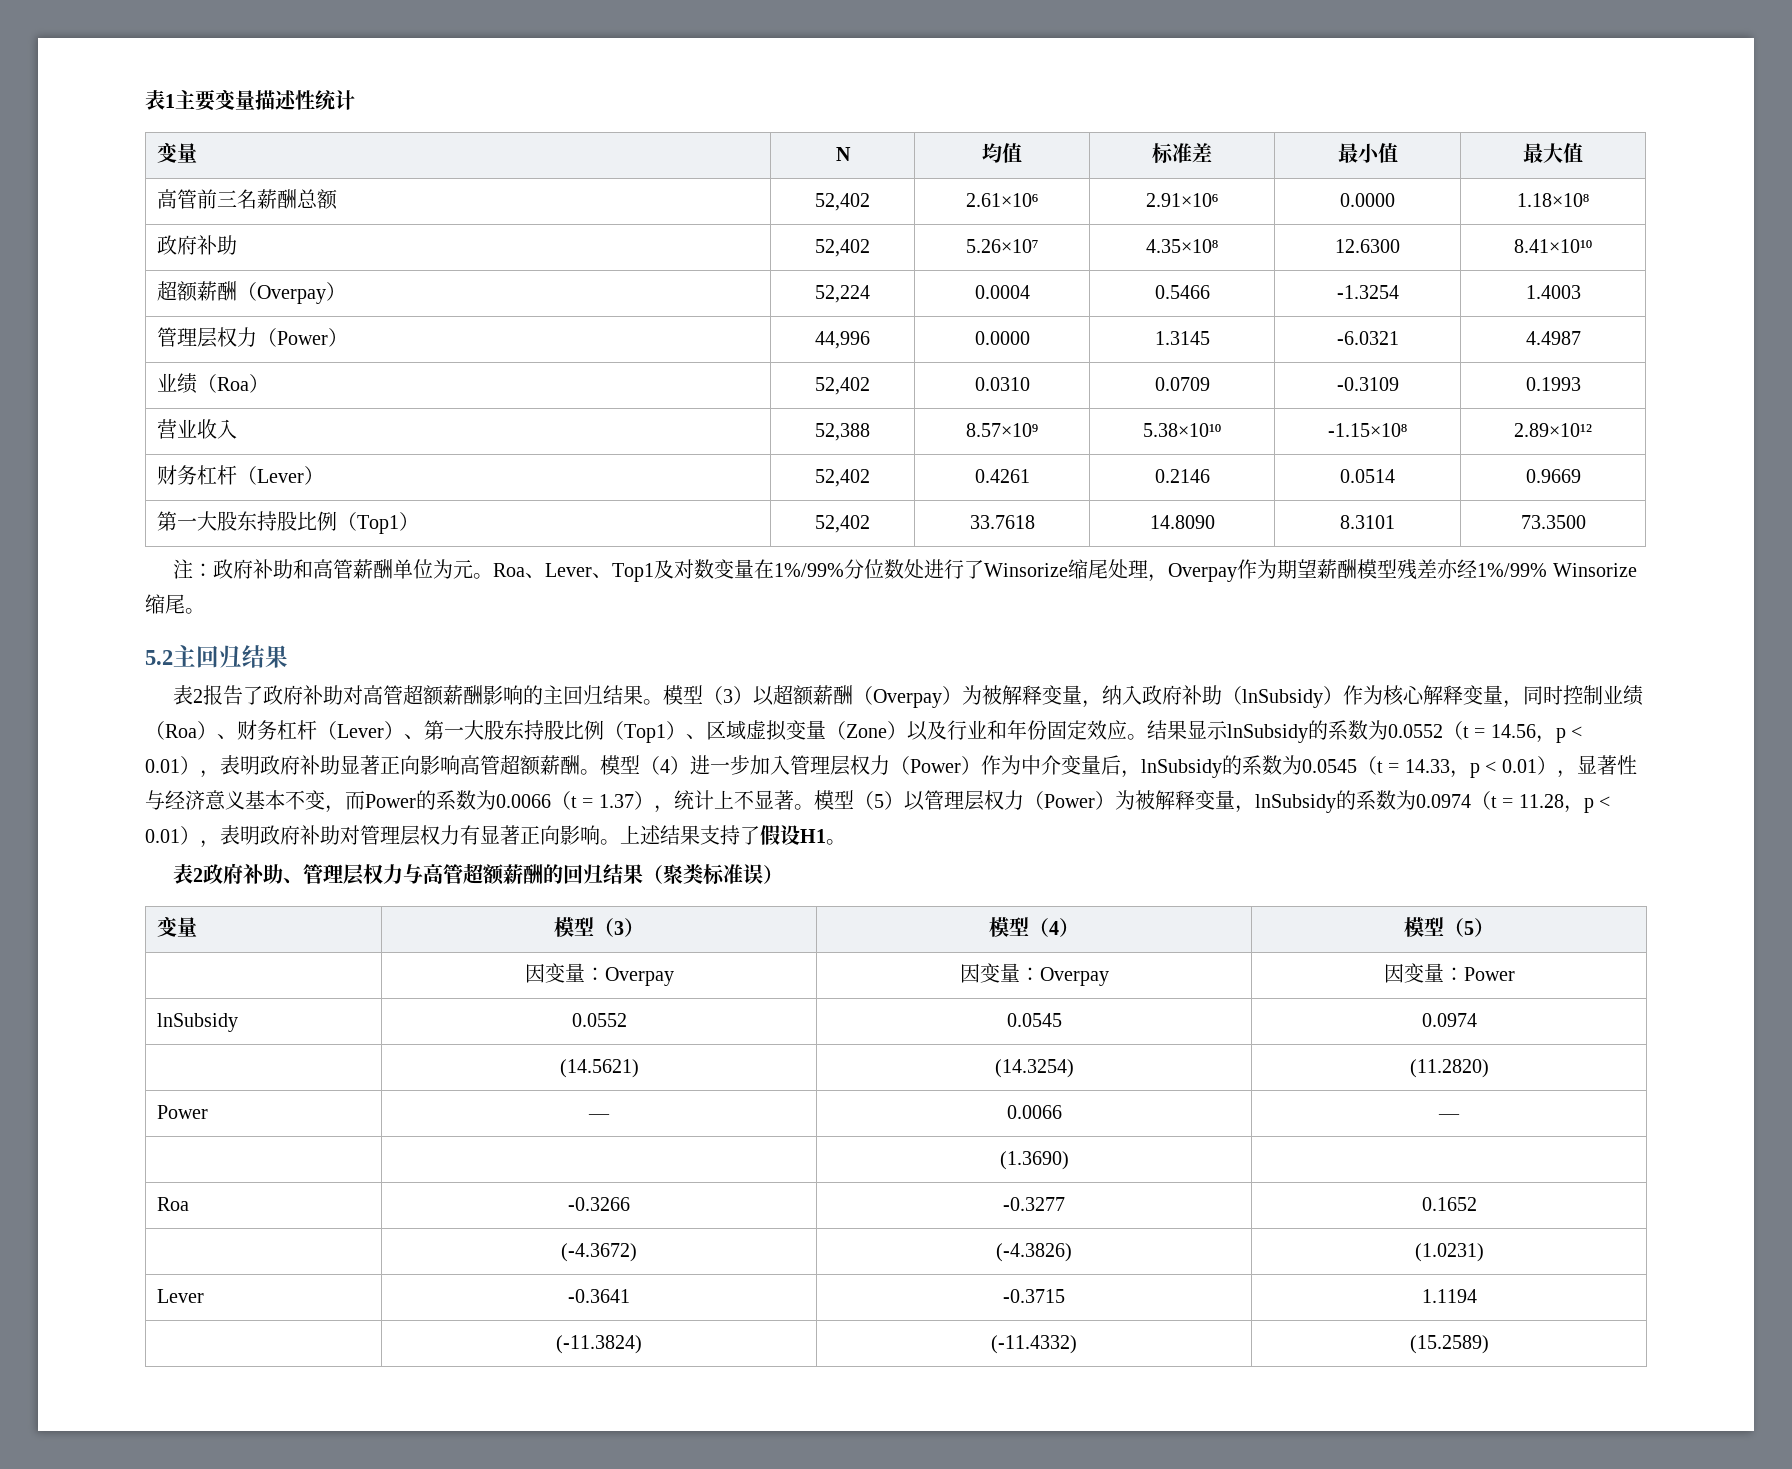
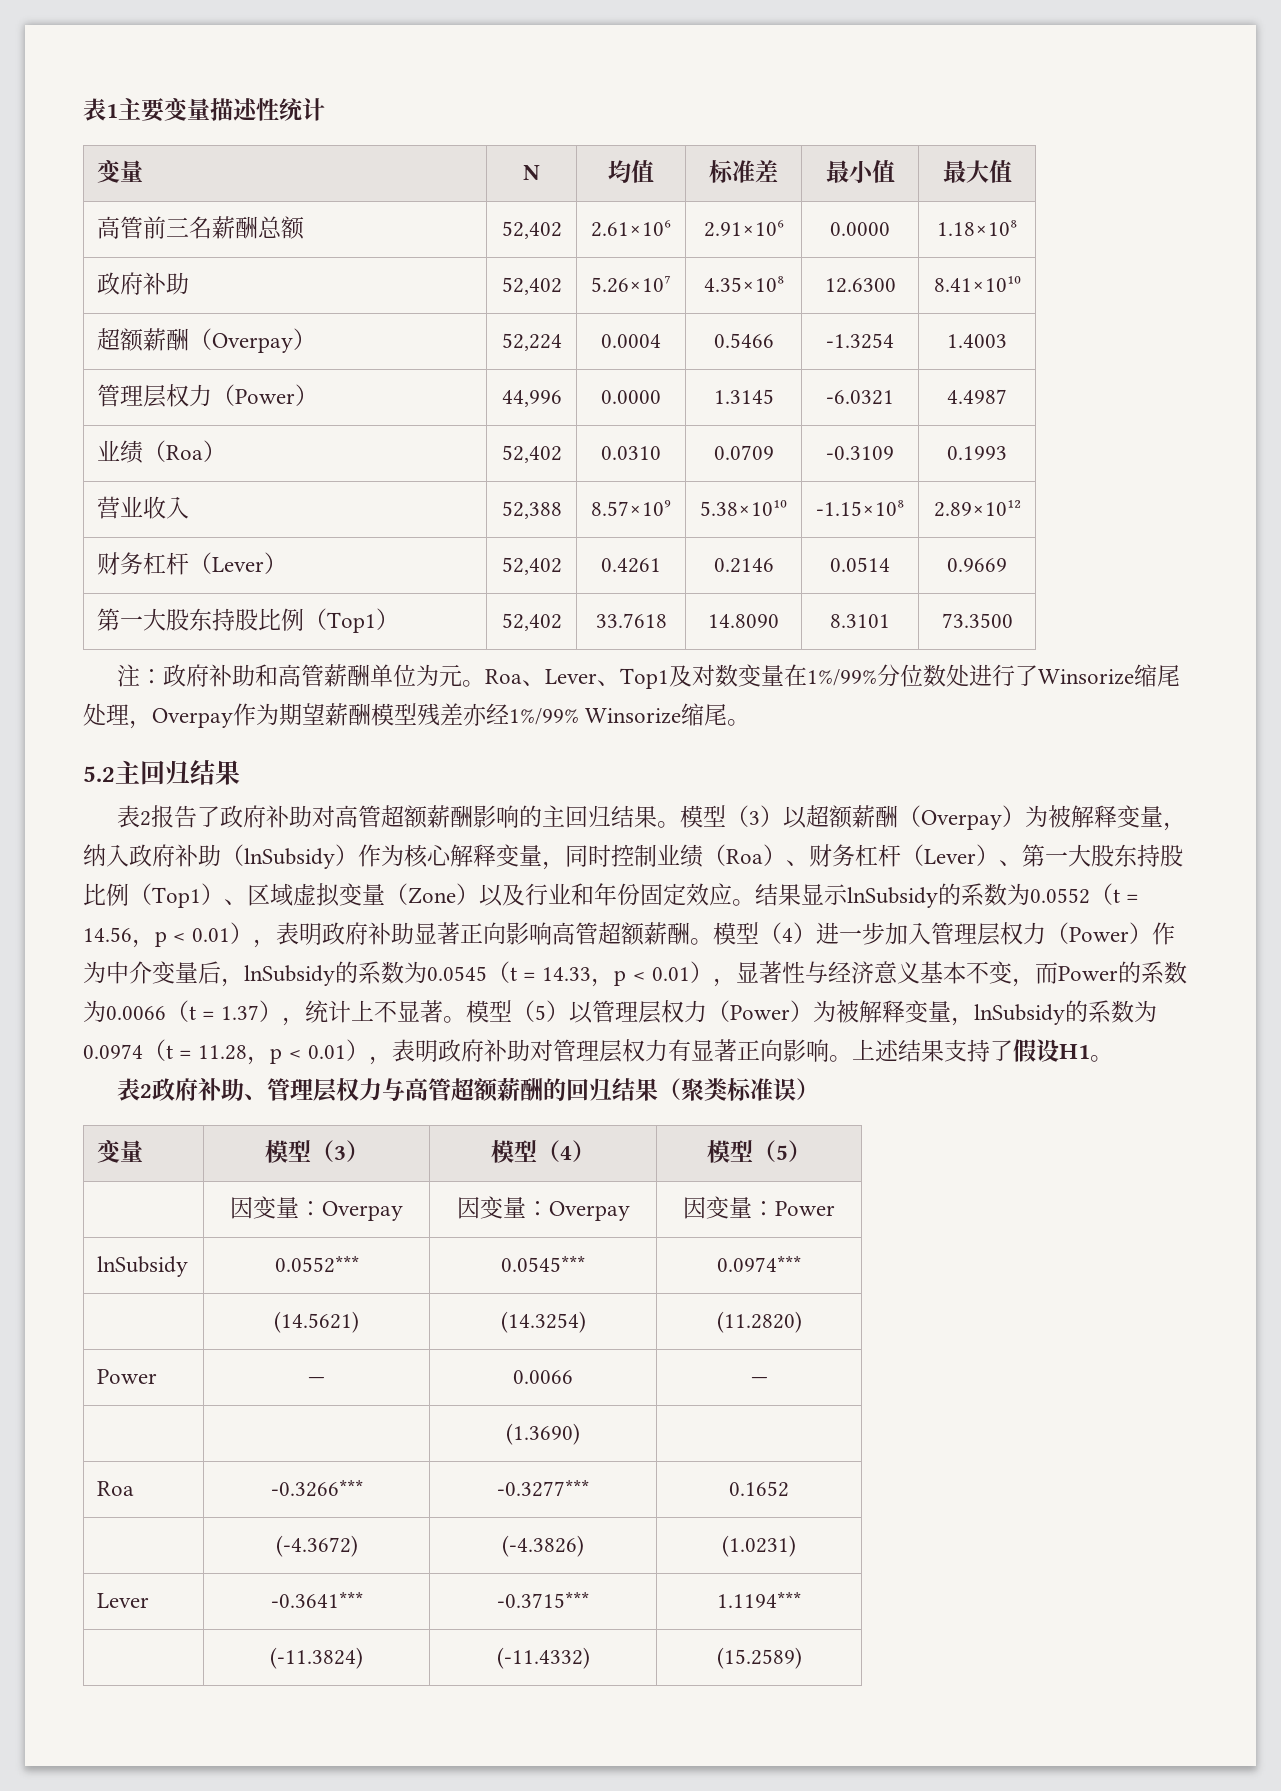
[571,1013,627,1027] [1006,1013,1062,1027] [1421,1013,1477,1027] 0.0552 | 0.0545 | 0.0974 -> [274,1255,359,1273] [501,1255,585,1272] [717,1255,801,1272] 0.0552*** | 0.0545*** | 0.0974***
[568,1197,630,1211] [1003,1197,1065,1211] -0.3266 | -0.3277 -> [270,1479,363,1497] [497,1479,589,1497] -0.3266*** | -0.3277***
[568,1289,630,1303] [1003,1289,1065,1303] [1421,1289,1477,1303] -0.3641 | -0.3715 | 1.1194 -> [270,1591,363,1608] [497,1591,589,1608] [717,1591,801,1608] -0.3641*** | -0.3715*** | 1.1194***

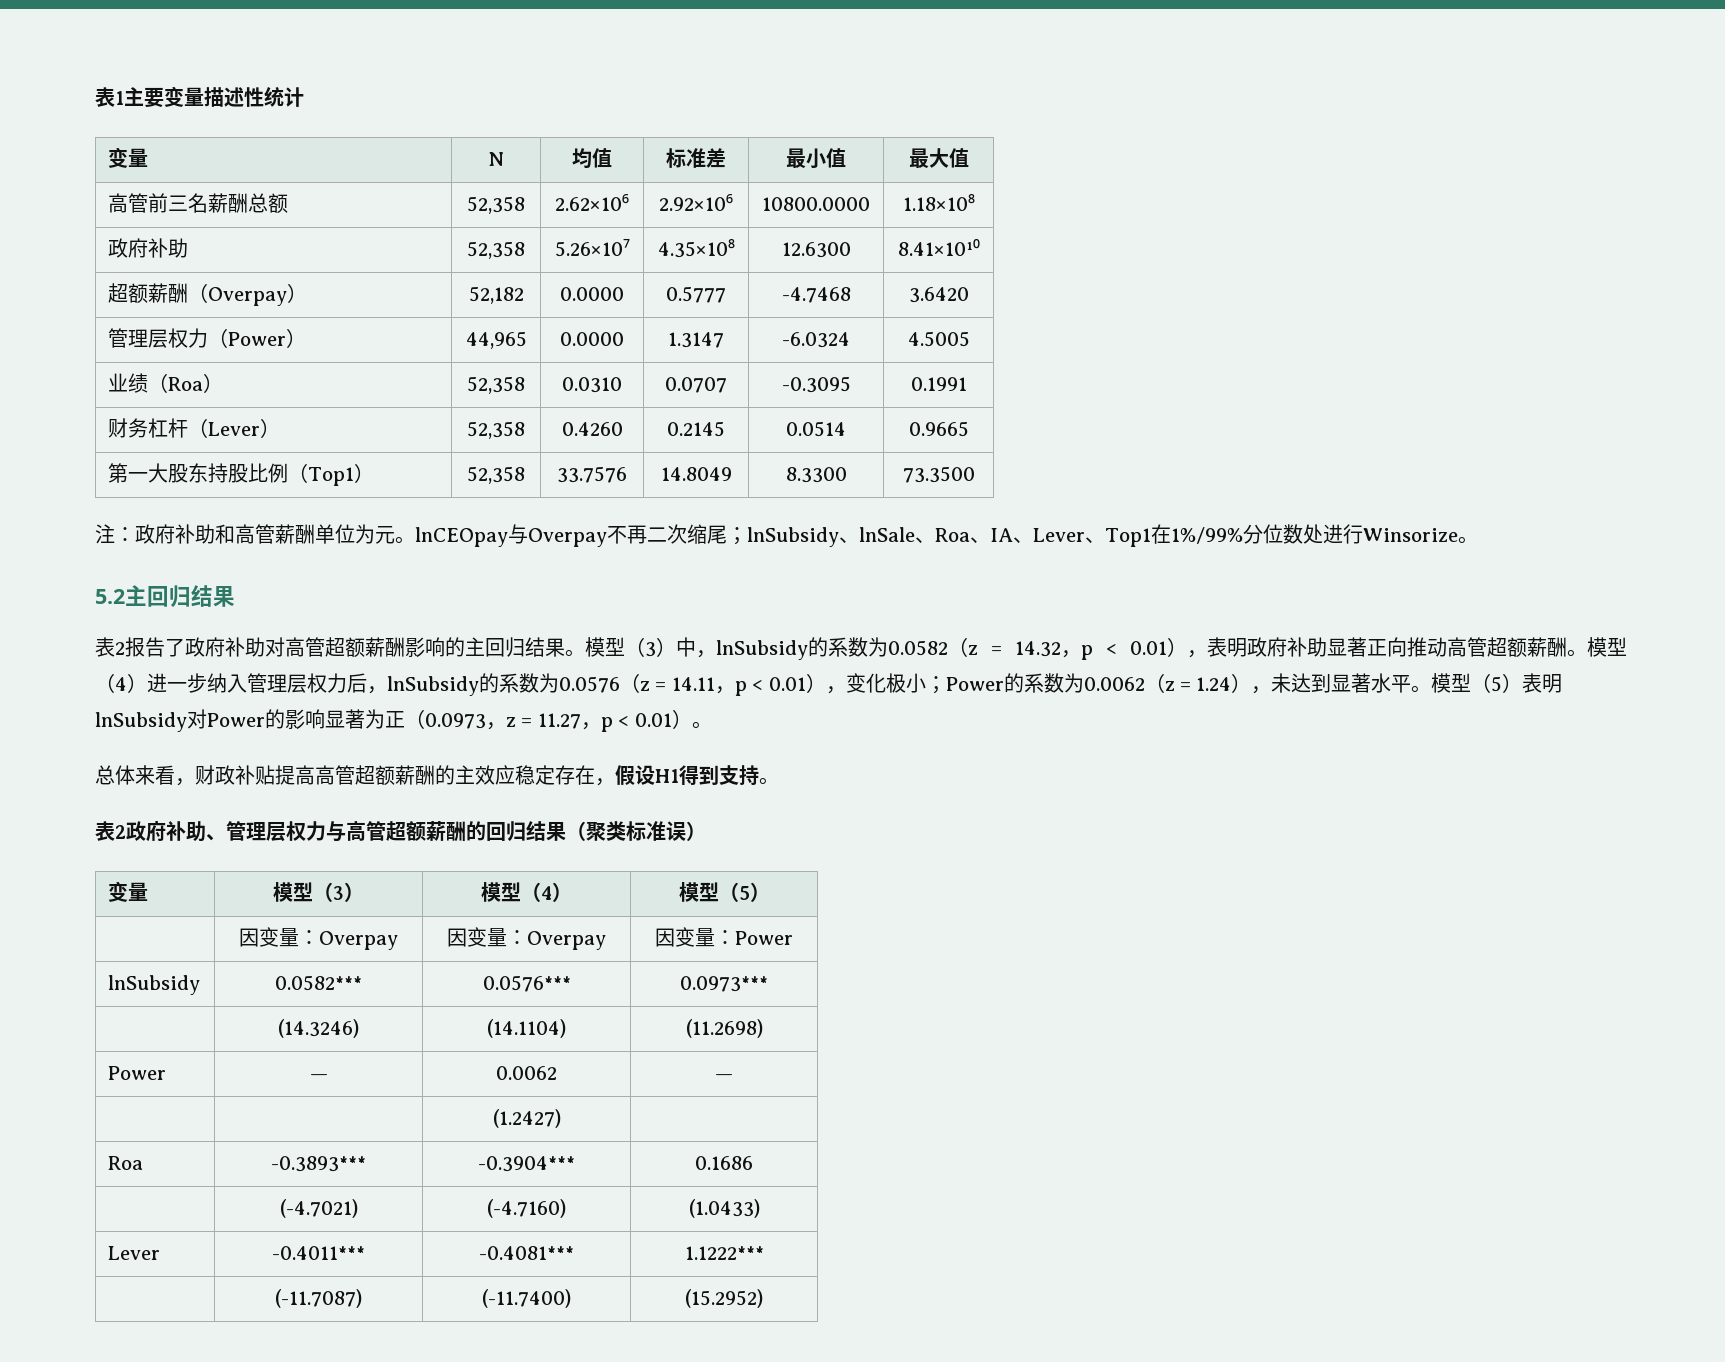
[501,221,562,239] [591,220,671,237] [703,220,784,237] [830,222,890,236] 52,402 | 2.61×10⁶ | 2.91×10⁶ | 0.0000 -> [467,196,525,214] [555,193,629,211] [659,193,733,211] [762,197,870,211] 52,358 | 2.62×10⁶ | 2.92×10⁶ | 10800.0000
[501,277,562,295] 52,402 -> [467,241,525,259] 52,358
[501,333,562,351] [601,334,661,348] [713,333,774,348] [826,333,894,349] [947,334,1007,348] 52,224 | 0.0004 | 0.5466 | -1.3254 | 1.4003 -> [468,286,524,304] [560,287,624,301] [666,286,726,303] [781,287,851,303] [908,287,969,303] 52,182 | 0.0000 | 0.5777 | -4.7468 | 3.6420
[501,390,562,407] [601,390,661,404] [713,389,774,404] [826,390,894,405] [947,389,1007,404] 44,996 | 0.0000 | 1.3145 | -6.0321 | 4.4987 -> [465,331,527,349] [560,332,624,346] [668,332,724,348] [782,332,850,348] [907,331,970,347] 44,965 | 0.0000 | 1.3147 | -6.0324 | 4.5005
[501,445,562,463] 52,402 -> [467,376,525,394] 52,358
[713,445,774,460] [826,446,894,460] [947,446,1007,460] [97,496,190,519] [501,501,562,519] [591,500,671,516] [700,499,787,516] [816,500,904,516] [933,499,1021,517] 0.0709 | -0.3109 | 0.1993 // 营业收入 | 52,388 | 8.57×10⁹ | 5.38×10¹⁰ | -1.15×10⁸ | 2.89×10¹² -> [665,377,727,393] [781,376,851,393] [910,377,967,391] 0.0707 | -0.3095 | 0.1991
[501,557,562,575] [601,558,661,573] [713,558,774,573] 52,402 | 0.4261 | 0.2146 -> [467,421,525,439] [561,422,623,436] [667,421,725,437] 52,358 | 0.4260 | 0.2145
[947,558,1007,572] 0.9669 -> [908,421,969,437] 0.9665
[501,613,562,631] [595,613,667,628] [708,614,779,628] [830,614,890,628] 52,402 | 33.7618 | 14.8090 | 8.3101 -> [467,466,525,484] [557,466,627,483] [660,467,732,481] [785,467,847,483] 52,358 | 33.7576 | 14.8049 | 8.3300
[485,664,785,689] Roa、Lever、Top1及对数变量 -> [415,524,1151,547] lnCEOpay与Overpay不再二次缩尾；lnSubsidy、lnSale、Roa、IA、Lever、Top1
[1015,664,1181,687] [83,703,728,729] 了Winsorize缩尾处理，Overpay作为期望薪酬模型残差亦经1%/99% Winsorize缩尾 -> [1362,528,1458,542] Winsorize
[783,805,1187,831] [83,844,1183,870] [83,883,1140,908] [83,927,132,942] 以超额薪酬（Overpay）为被解释变量，纳入政府补助（lnSubsidy）作为核心解释变量，同时控制业绩（Roa）、财务杠杆（Lever）、第一大股东持股比例（Top1）、区域虚拟变量（Zone）以及行业和年份固定效应。结果显示lnSubsidy的系数为0.0552（t = 14.56 -> [676,637,1061,660] 中，lnSubsidy的系数为0.0582（z = 14.32
[506,922,553,945] 影响 -> [1407,637,1447,657] 推动
[885,922,909,945] 加 -> [207,673,227,693] 纳
[1046,922,1176,945] [83,961,1187,987] [83,1000,1158,1026] [83,1039,1090,1065] （Power）作为中介变量后，lnSubsidy的系数为0.0545（t = 14.33，p < 0.01），显著性与经济意义基本不变，而Power的系数为0.0066（t = 1.37），统计上不显著。模型（5）以管理层权力（Power）为被解释变量，lnSubsidy的系数为0.0974（t = 11.28，p < 0.01），表明政府补助对管理层权力有显著正向影响。上述结果支持了假设H1 -> [347,673,1563,696] [95,709,712,732] [95,765,759,786] 后，lnSubsidy的系数为0.0576（z = 14.11，p < 0.01），变化极小；Power的系数为0.0062（z = 1.24），未达到显著水平。模型（5）表明lnSubsidy对Power的影响显著为正（0.0973，z = 11.27，p < 0.01）。 // 总体来看，财政补贴提高高管超额薪酬的主效应稳定存在，假设H1得到支持
[274,1255,359,1273] [501,1255,585,1272] [717,1255,801,1272] [274,1311,359,1333] [500,1311,586,1333] [716,1311,802,1333] 0.0552*** | 0.0545*** | 0.0974*** // | (14.5621) | (14.3254) | (11.2820) -> [275,975,362,991] [482,975,571,992] [680,976,768,992] [278,1019,359,1038] [487,1019,566,1038] [685,1019,763,1038] 0.0582*** | 0.0576*** | 0.0973*** // | (14.3246) | (14.1104) | (11.2698)
[513,1370,573,1384] 0.0066 -> [496,1066,557,1080] 0.0062
[506,1423,580,1445] (1.3690) -> [492,1109,561,1128] (1.2427)
[270,1479,363,1497] [497,1479,589,1497] [729,1481,789,1497] [275,1535,358,1557] [502,1535,584,1557] [722,1535,796,1557] [97,1593,150,1608] [270,1591,363,1608] [497,1591,589,1608] [717,1591,801,1608] [270,1647,363,1669] [496,1647,590,1669] [716,1647,802,1669] -0.3266*** | -0.3277*** | 0.1652 // | (-4.3672) | (-4.3826) | (1.0231) // Lever | -0.3641*** | -0.3715*** | 1.1194*** // | (-11.3824) | (-11.4332) | (15.2589) -> [271,1156,366,1172] [478,1156,575,1172] [695,1156,753,1170] [279,1199,358,1218] [487,1199,566,1218] [688,1199,760,1218] [108,1246,161,1260] [272,1246,365,1260] [479,1246,574,1260] [684,1246,764,1260] [275,1289,362,1308] [482,1289,571,1308] [685,1289,763,1308] -0.3893*** | -0.3904*** | 0.1686 // | (-4.7021) | (-4.7160) | (1.0433) // Lever | -0.4011*** | -0.4081*** | 1.1222*** // | (-11.7087) | (-11.7400) | (15.2952)

